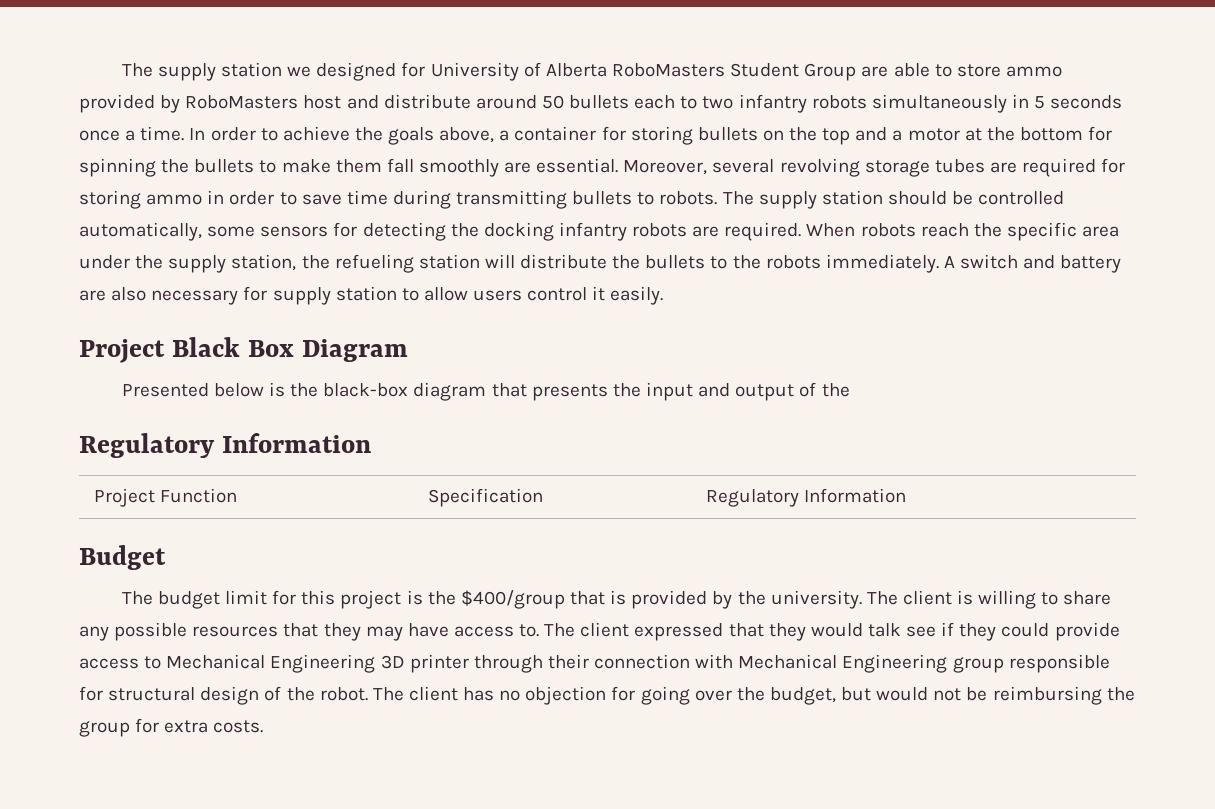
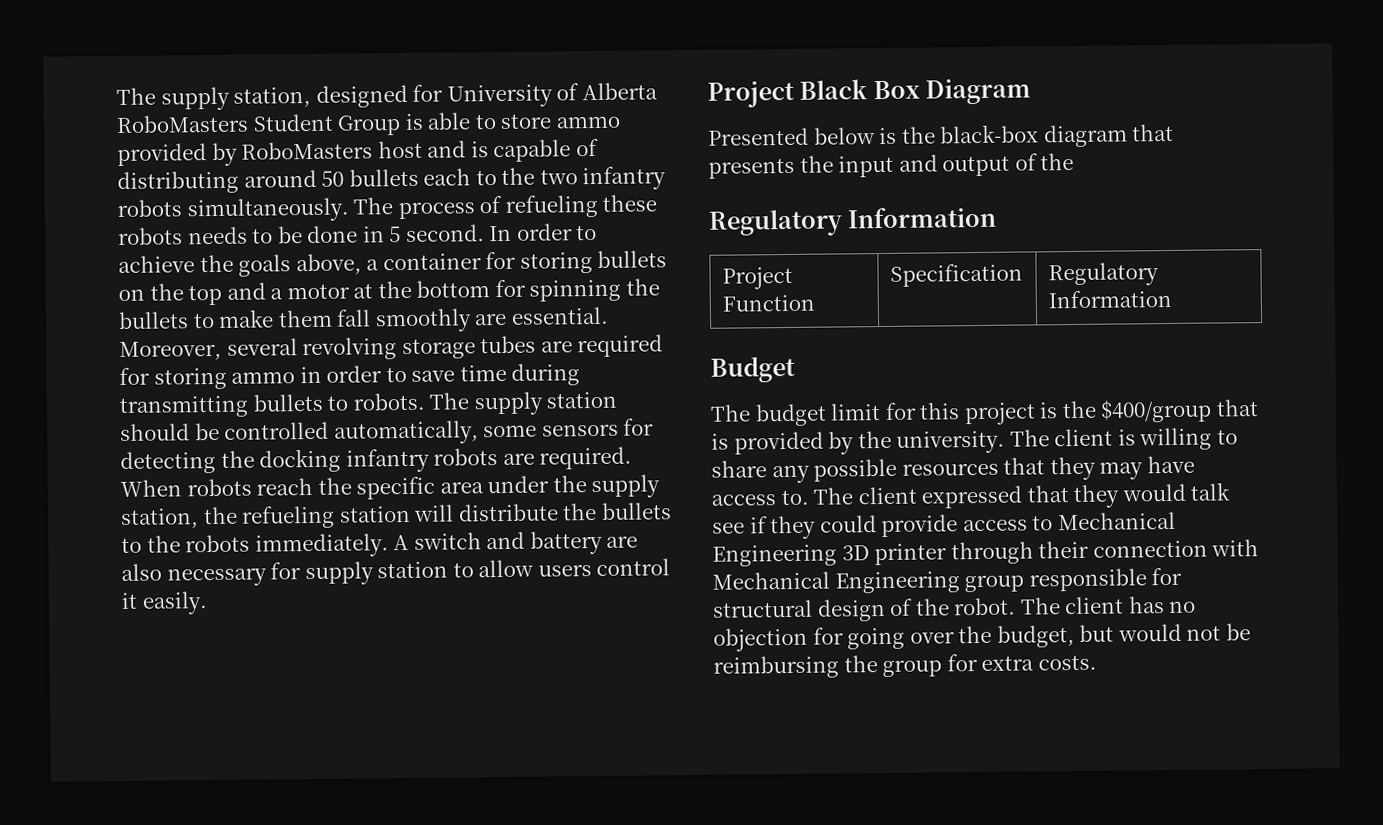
[121,62,312,81] The supply station we -> [116,86,312,111] The supply station,
[861,66,889,77] are -> [404,113,424,130] is
[383,94,471,109] distribute -> [470,138,599,163] [117,170,239,194] is capable of distributing
(698, 102) none -> [501,167,536,185] the
[871,94,1123,113] [79,126,185,141] simultaneously in 5 seconds once a time. -> [186,194,658,223] [118,224,485,245] simultaneously. The process of refueling these robots needs to be done in 5 second.

